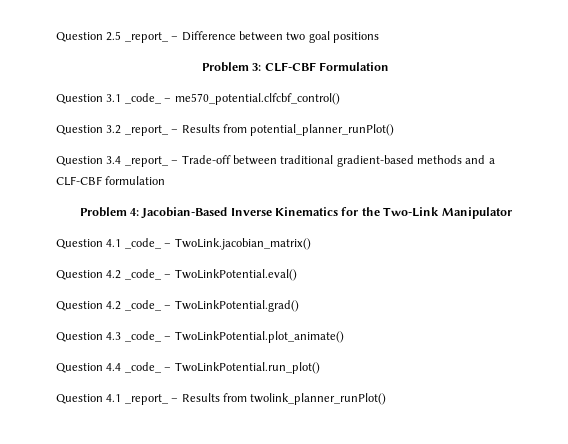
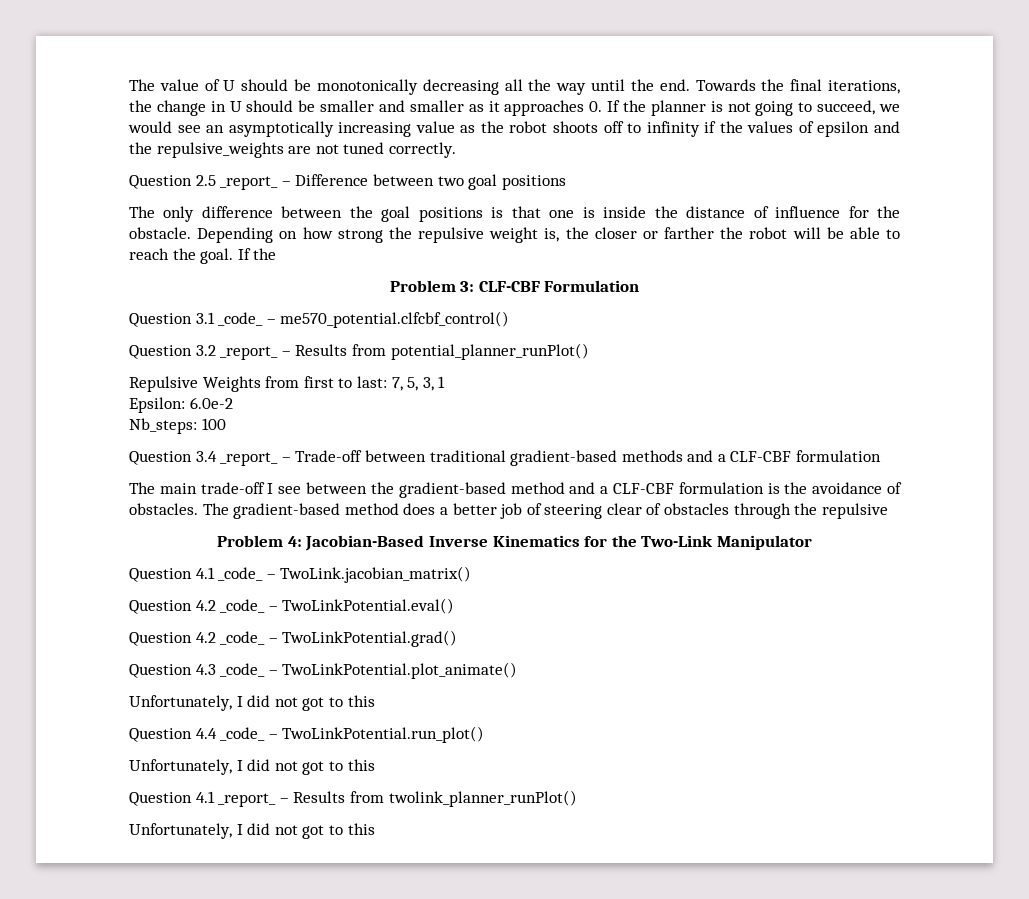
(56, 37) none -> [129,79,901,95] [129,100,900,116] [128,121,900,137] [129,142,456,158] The value of U should be monotonically decreasing all the way until the end. Towards the final iterations, the change in U should be smaller and smaller as it approaches 0. If the planner is not going to succeed, we would see an asymptotically increasing value as the robot shoots off to infinity if the values of epsilon and the repulsive_weights are not tuned correctly. //
(379, 37) none -> [129,206,901,222] [129,227,900,243] [129,248,277,264] // The only difference between the goal positions is that one is inside the distance of influence for the obstacle. Depending on how strong the repulsive weight is, the closer or farther the robot will be able to reach the goal. If the
(395, 130) none -> [129,376,446,392] [129,397,233,413] [129,418,226,434] // Repulsive Weights from first to last: 7, 5, 3, 1 // Epsilon: 6.0e-2 // Nb_steps: 100
(166, 180) none -> [129,482,902,498] [129,503,888,519] // The main trade-off I see between the gradient-based method and a CLF-CBF formulation is the avoidance of obstacles. The gradient-based method does a better job of steering clear of obstacles through the repulsive
(344, 337) none -> [129,695,375,711] // Unfortunately, I did not got to this
(320, 368) none -> [129,759,375,775] // Unfortunately, I did not got to this
(387, 399) none -> [129,823,375,839] // Unfortunately, I did not got to this

